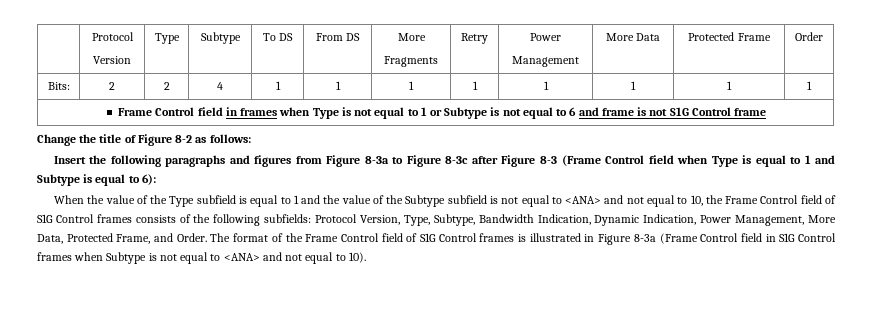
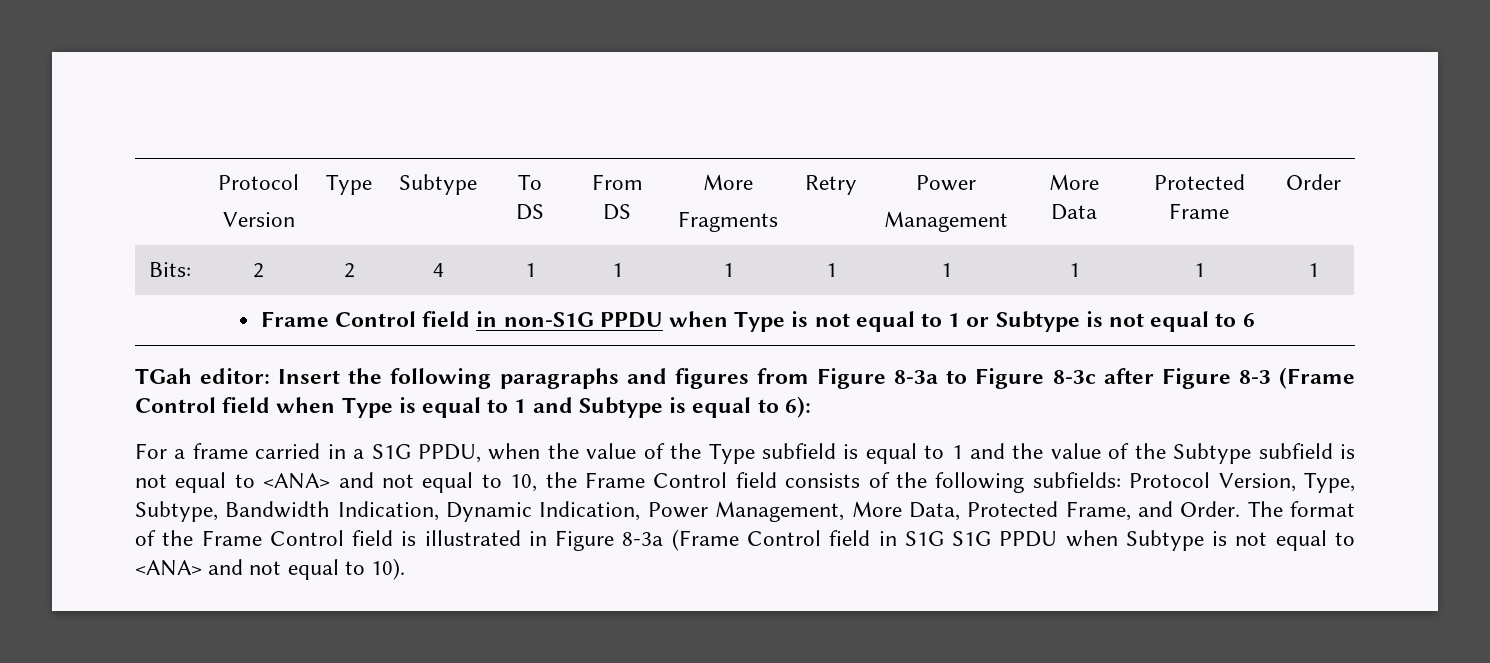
[240,108,278,116] frames -> [503,312,663,328] non-S1G PPDU
[578,107,767,116] [37,134,251,146] and frame is not S1G Control frame // Change the title of Figure 8-2 as follows: // -> [135,368,271,384] // TGah editor:
[53,195,84,204] When -> [135,443,541,463] For a frame carried in a S1G PPDU, when
[825,195,837,204] [37,214,132,223] of S1G Control frames -> (777, 480) none
[406,233,515,242] of S1G Control frames -> (394, 538) none
[798,233,837,242] [37,252,72,261] Control frames -> [952,531,1058,547] S1G PPDU

